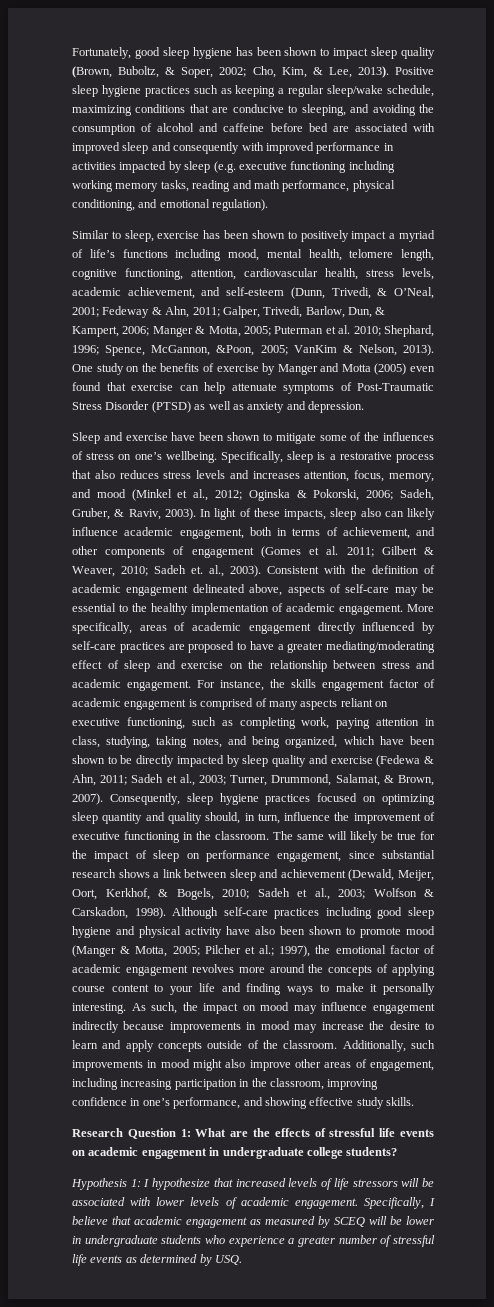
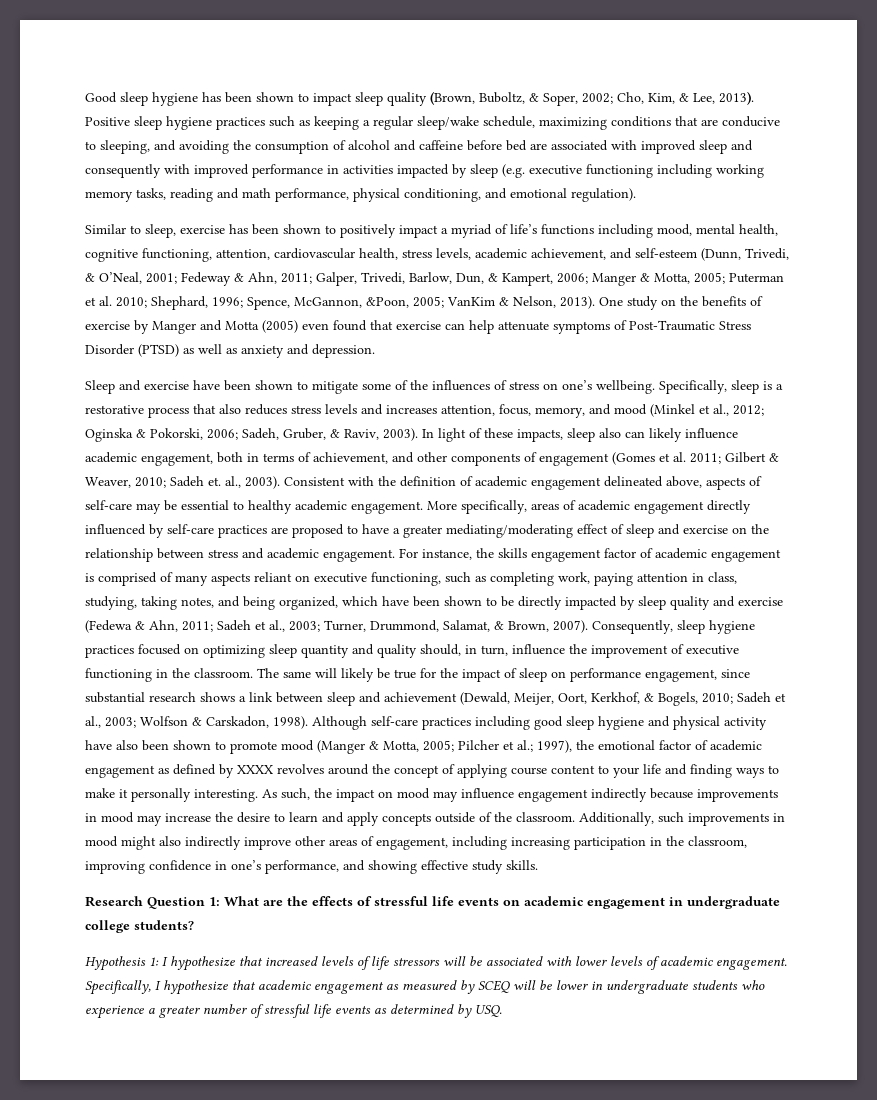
[72,47,160,59] Fortunately, good -> [85,92,117,103] Good
[349,249,434,261] telomere length, -> (778, 230) none
[132,603,283,615] the healthy implementation of -> [248,500,292,514] healthy
[191,964,265,973] revolves more -> [158,764,324,778] as defined by XXXX revolves
[328,965,373,976] concepts -> [394,765,439,778] concept
(246, 1063) none -> [185,836,241,850] indirectly
[72,1216,108,1225] believe -> [163,980,228,995] hypothesize

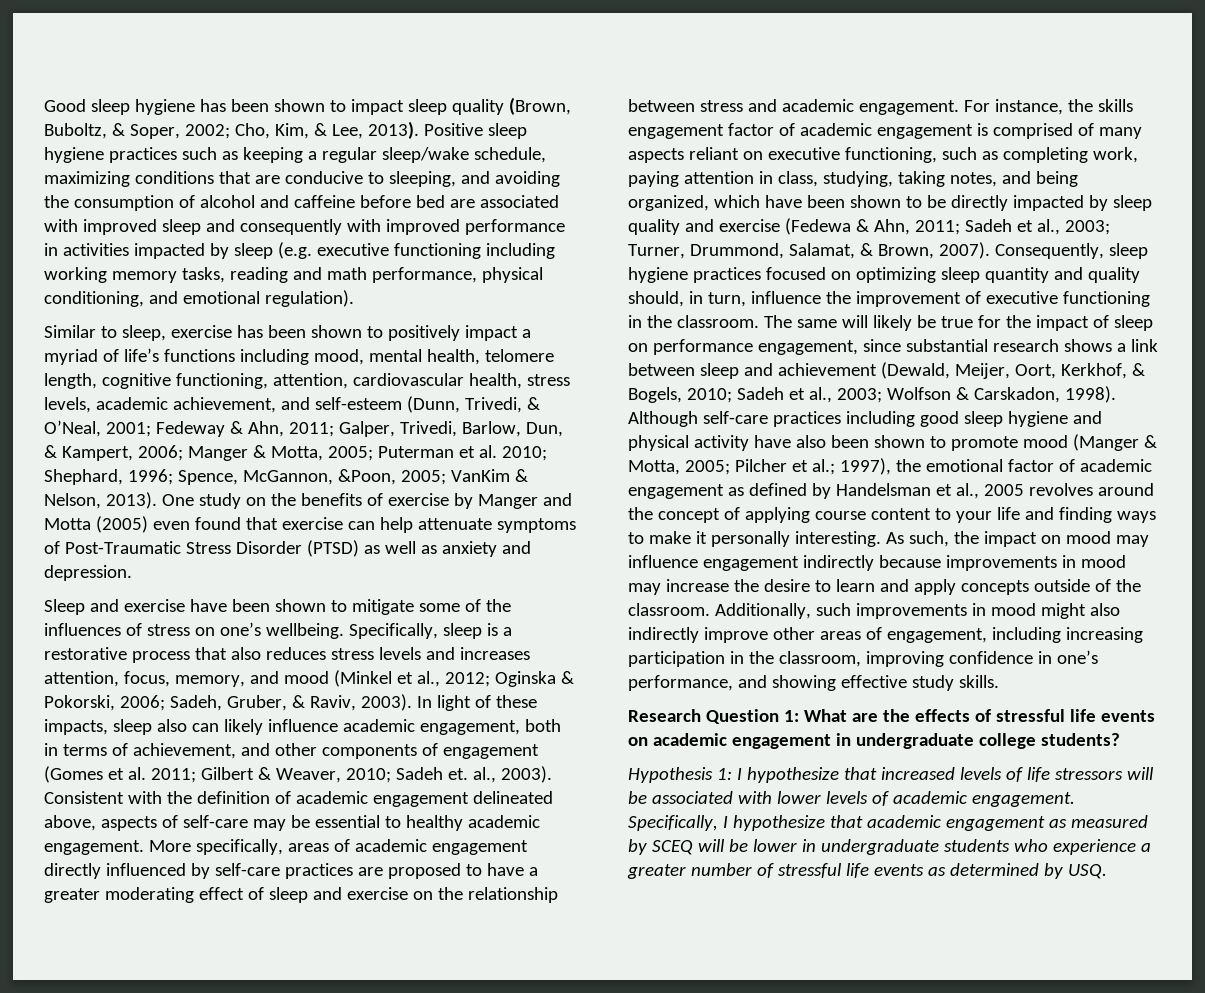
(778, 230) none -> [484,349,554,362] [44,373,97,389] telomere length,
[446,524,573,538] mediating/moderating -> [104,887,194,903] moderating
[237,765,274,774] XXXX -> [835,483,1024,499] Handelsman et al., 2005

